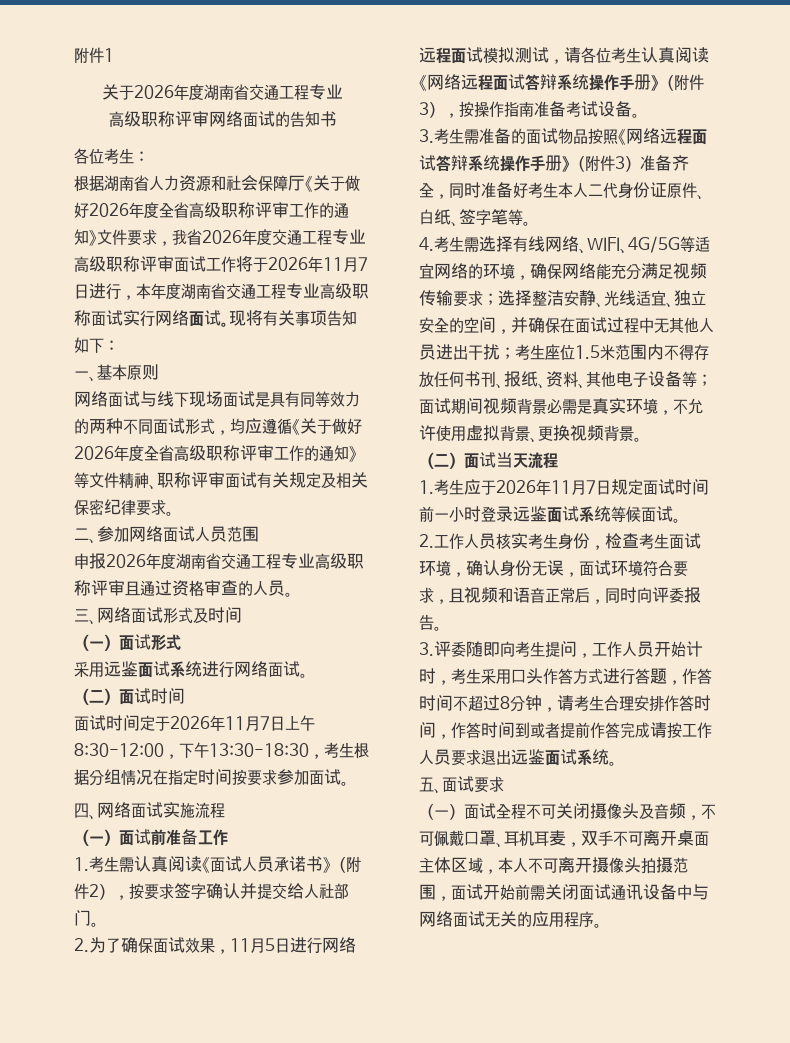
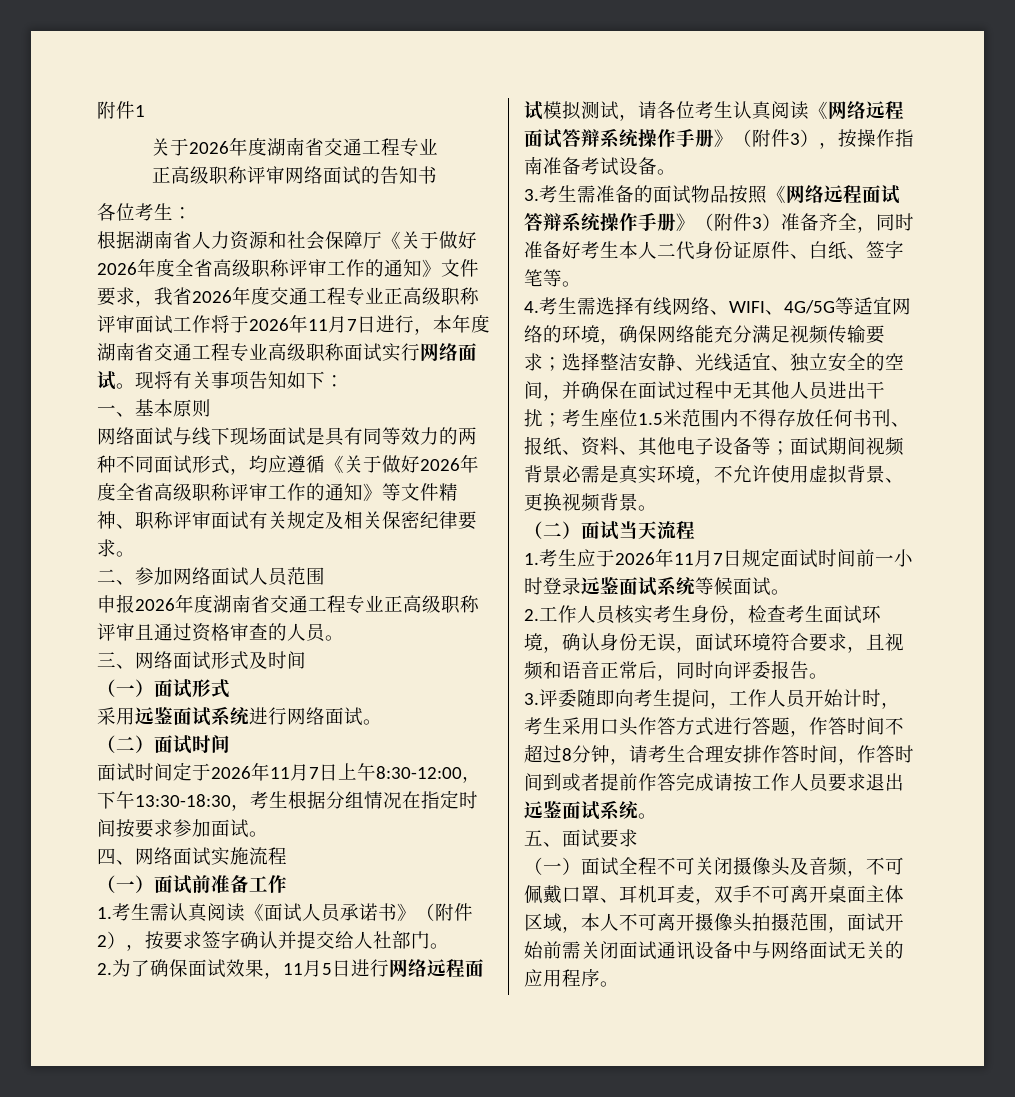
(343, 91) none -> [151,166,171,183] 正
(366, 236) none -> [384,287,403,304] 正
(315, 560) none -> [384,595,403,612] 正

